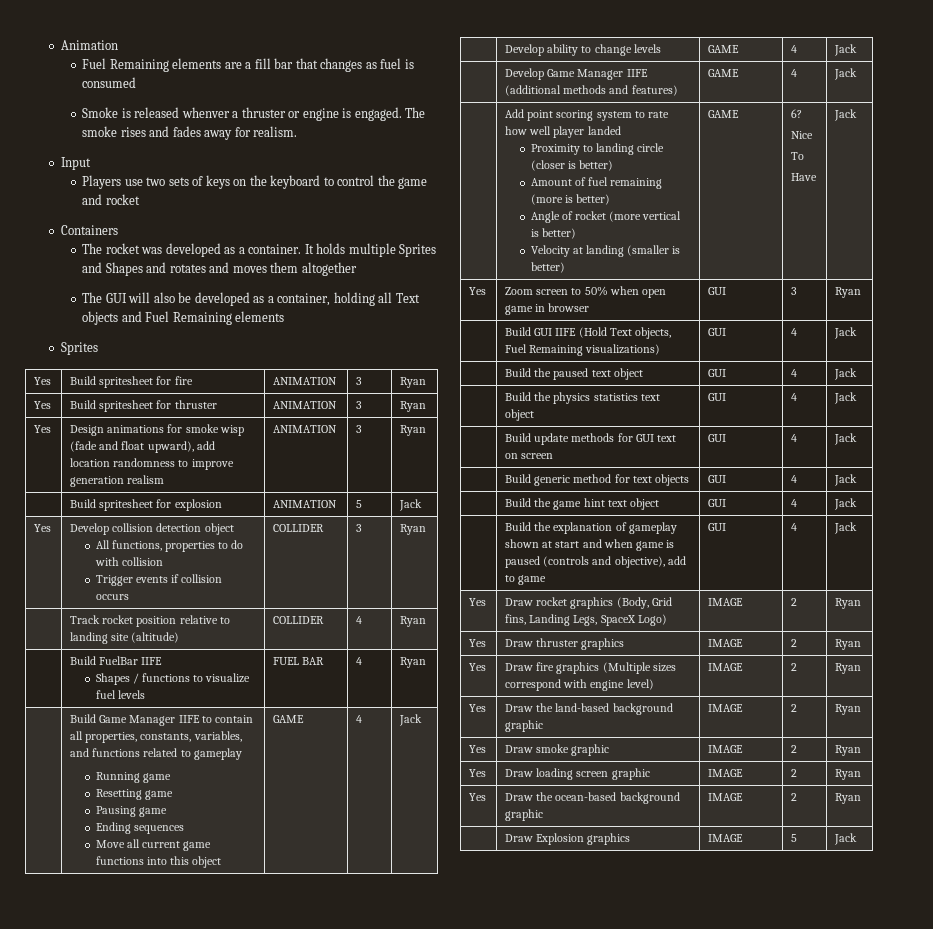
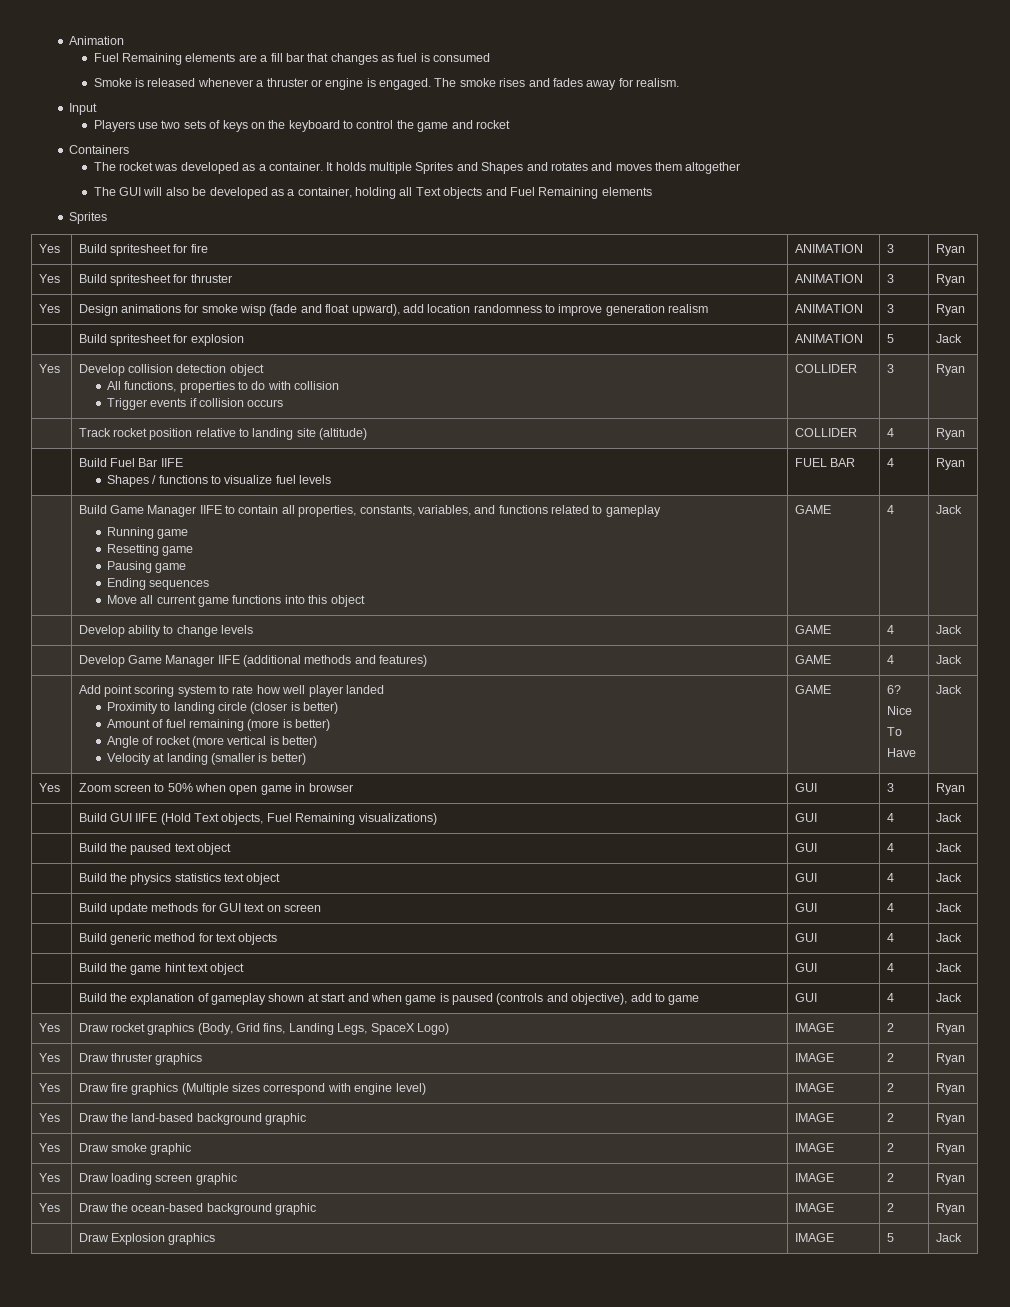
[181,107,230,118] whenver -> [197,78,253,87] whenever
[99,656,139,665] FuelBar -> [109,458,158,467] Fuel Bar

